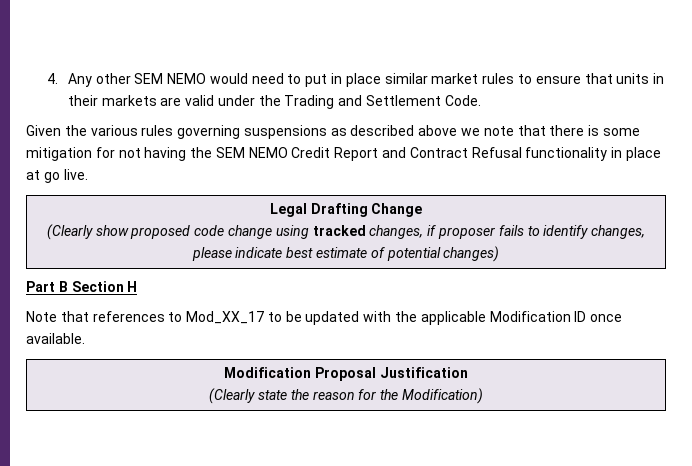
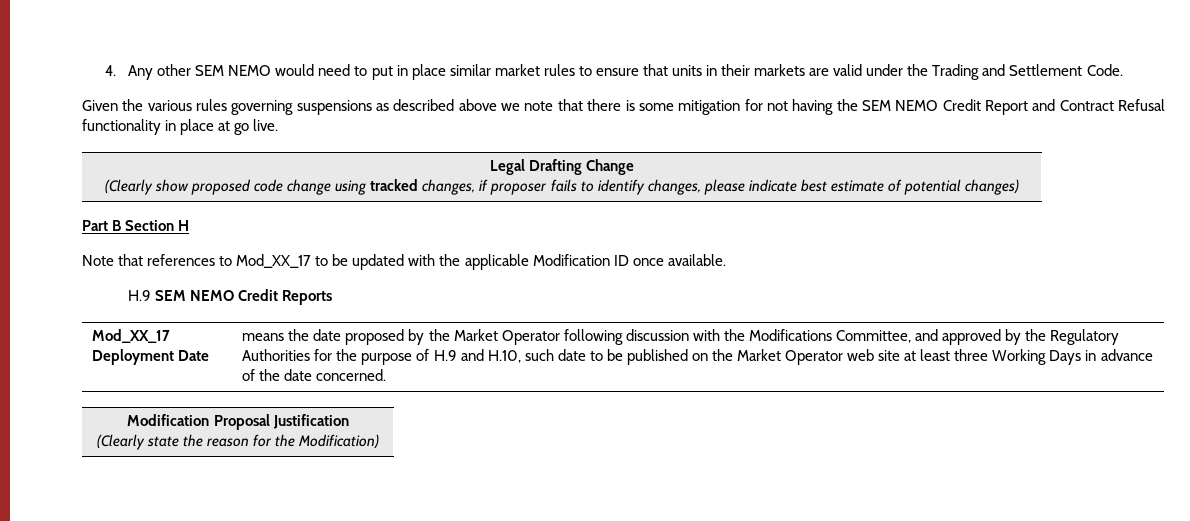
(85, 338) none -> [128,289,333,305] [92,329,171,343] [92,349,210,365] [242,329,1120,345] [242,349,1153,365] [242,369,387,381] // H.9 SEM NEMO Credit Reports // Mod_XX_17 Deployment Date | means the date proposed by the Market Operator following discussion with the Modifications Committee, and approved by the Regulatory Authorities for the purpose of H.9 and H.10, such date to be published on the Market Operator web site at least three Working Days in advance of the date concerned.

